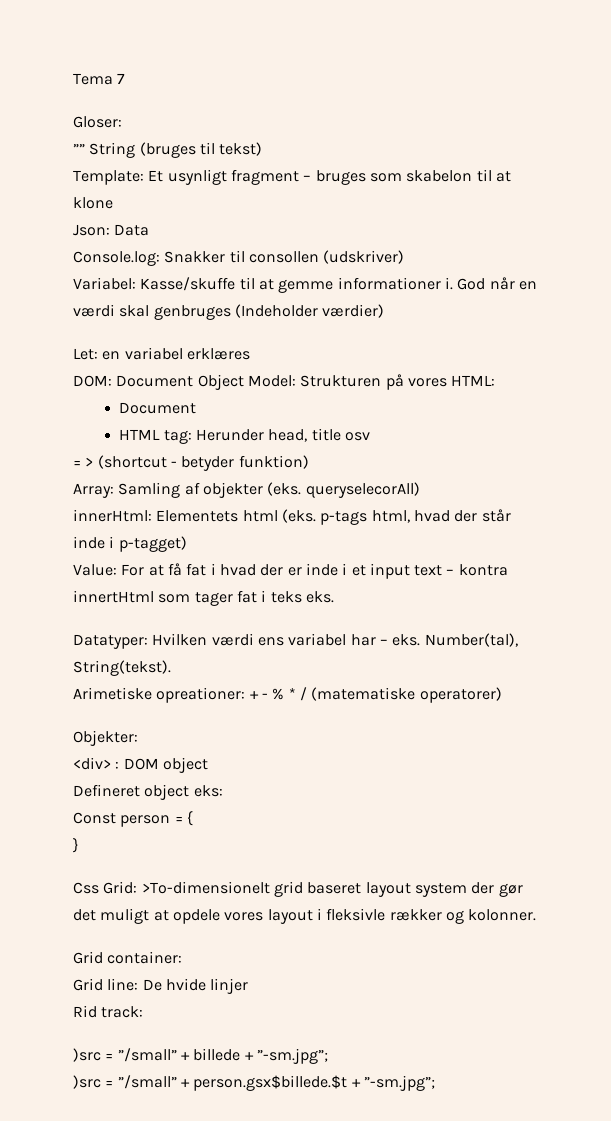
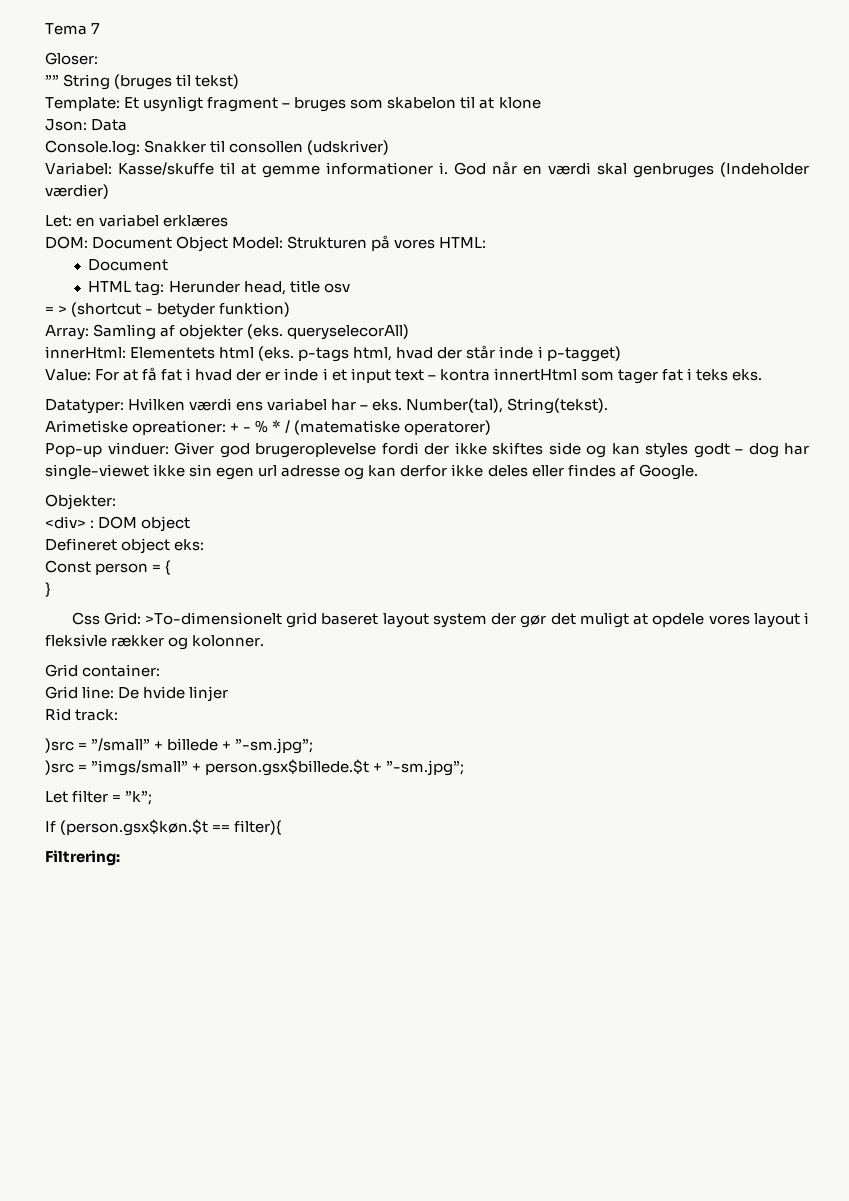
(502, 695) none -> [45,442,809,458] [45,464,698,480] // Pop-up vinduer: Giver god brugeroplevelse fordi der ikke skiftes side og kan styles godt – dog har single-viewet ikke sin egen url adresse og kan derfor ikke deles eller findes af Google.
[117,1075,177,1089] ”/small” -> [91,760,189,776] ”imgs/small”
(435, 1083) none -> [45,790,153,805] [45,819,283,836] [45,850,120,866] // Let filter = ”k”; // If (person.gsx$køn.$t == filter){ // Filtrering:

